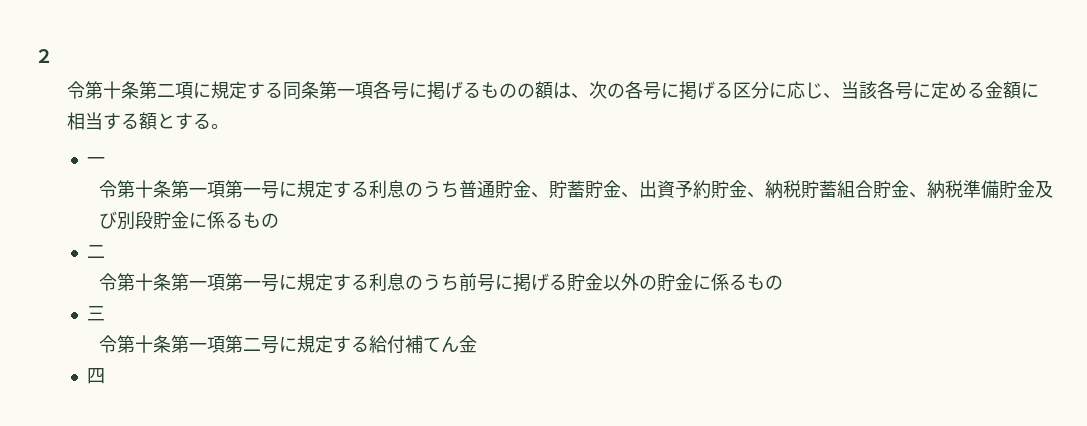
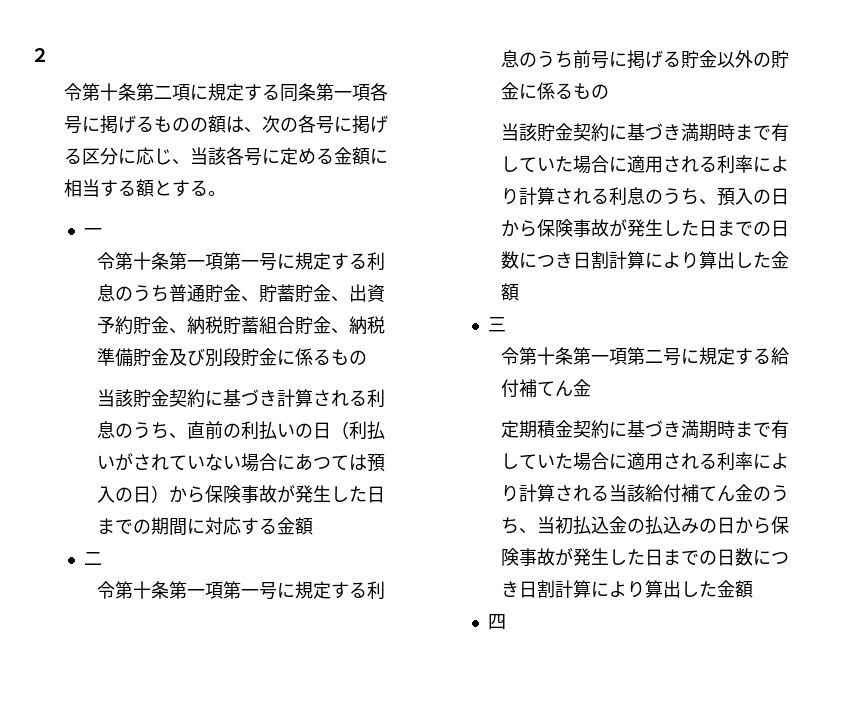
(280, 220) none -> [96,389,385,408] [96,421,385,439] [96,453,385,472] [96,485,385,503] [96,517,313,536] // 当該貯金契約に基づき計算される利息のうち、直前の利払いの日（利払いがされていない場合にあつては預入の日）から保険事故が発生した日までの期間に対応する金額
(784, 282) none -> [500,123,789,142] [500,155,789,174] [500,187,789,206] [500,219,789,237] [500,251,789,269] [500,283,519,301] // 当該貯金契約に基づき満期時まで有していた場合に適用される利率により計算される利息のうち、預入の日から保険事故が発生した日までの日数につき日割計算により算出した金額
(478, 344) none -> [500,420,789,439] [500,452,789,471] [500,484,789,503] [500,516,789,534] [500,548,789,566] [500,580,753,598] // 定期積金契約に基づき満期時まで有していた場合に適用される利率により計算される当該給付補てん金のうち、当初払込金の払込みの日から保険事故が発生した日までの日数につき日割計算により算出した金額

